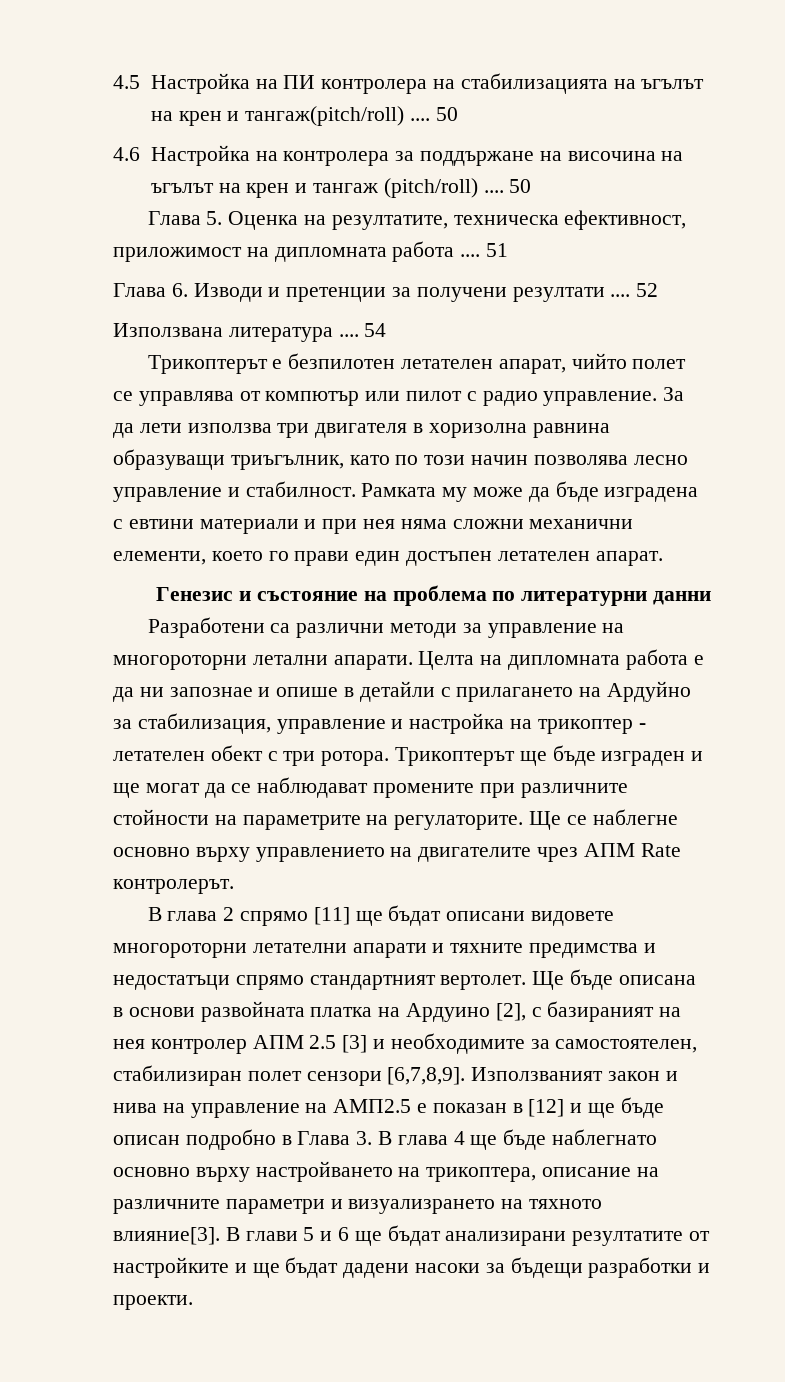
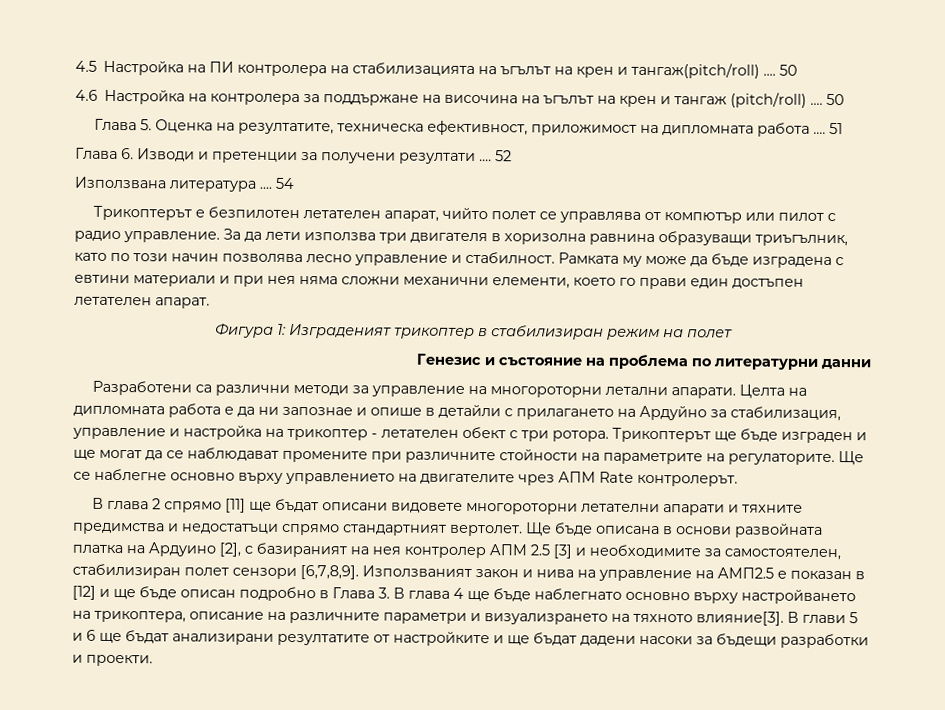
(663, 558) none -> [214,323,733,341] // Фигура 1: Изграденият трикоптер в стабилизиран режим на полет

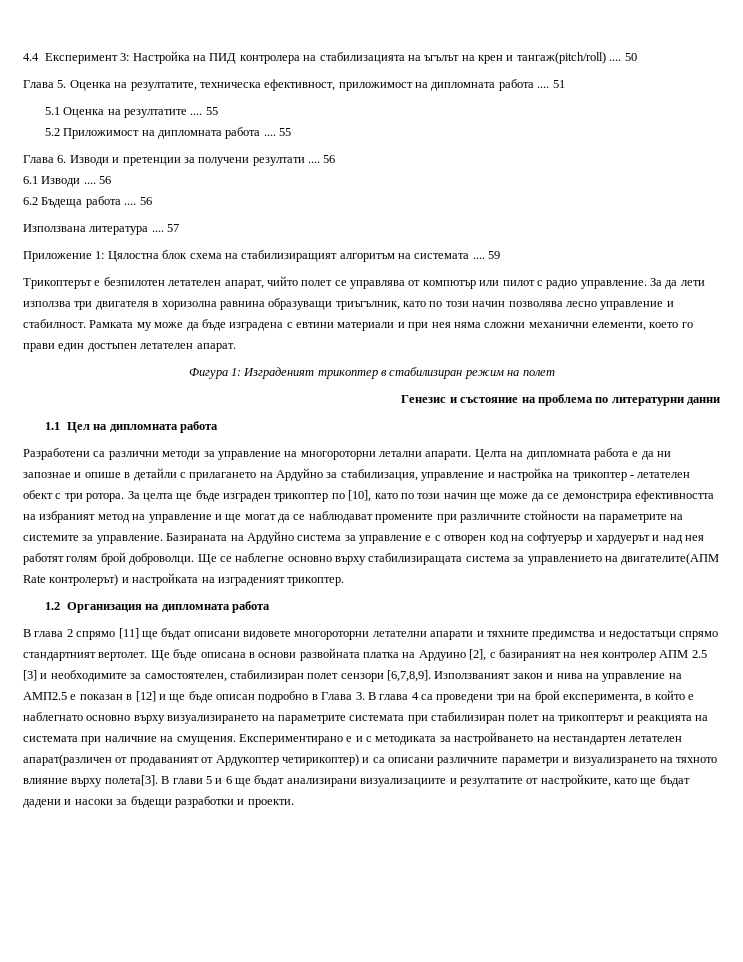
[75,60,235,76] 4.5 Настройка на ПИ -> [23,51,237,64] 4.4 Експеримент 3: Настройка на ПИД
[75,89,846,108] // 4.6 Настройка на контролера за поддържане на височина на ъгълът на крен и тангаж (pitch/roll) .... 50 -> (637, 57) none
(844, 128) none -> [44,107,218,118] [44,127,292,139] // 5.1 Оценка на резултатите .... 55 // 5.2 Приложимост на дипломната работа .... 55
[495,150,512,162] [74,176,294,192] 52 // Използвана литература .... 54 -> [323,155,336,163] [23,176,112,187] [23,196,152,208] [23,224,180,235] [23,250,501,262] 56 // 6.1 Изводи .... 56 // 6.2 Бъдеща работа .... 56 // Използвана литература .... 57 // Приложение 1: Цялостна блок схема на стабилизиращият алгоритъм на системата .... 59
(871, 364) none -> [44,421,218,433] // 1.1 Цел на дипломната работа
[612,427,711,443] Трикоптерът -> [127,491,173,502] За целта
(853, 437) none -> [274,490,714,502] [23,511,212,523] трикоптер по [10], като по този начин ще може да се демонстрира ефективността на избраният метод на управление
[728,453,835,466] регулаторите. -> [23,531,705,544] [23,552,195,565] системите за управление. Базираната на Ардуйно система за управление е с отворен код на софтуерър и хардуерът и над нея работят голям брой доброволци.
[285,471,738,487] управлението на двигателите чрез АПМ Rate контролерът. -> [368,553,720,565] [23,573,345,586] [44,601,270,613] стабилизиращата система за управлението на двигателите(АПМ Rate контролерът) и настройката на изграденият трикоптер. // 1.2 Организация на дипломната работа
[467,588,856,605] [72,610,286,623] ще бъде наблегнато основно върху настройването на трикоптера, описание на -> [421,690,694,703] [23,712,709,724] [23,732,683,745] [23,754,434,766] са проведени три на брой експеримента, в който е наблегнато основно върху визуализирането на параметрите системата при стабилизиран полет на трикоптерът и реакцията на системата при наличние на смущения. Експериментирано е и с методиката за настройването на нестандартен летателен апарат(различен от продаваният от Ардукоптер четирикоптер) и са описани
[696,611,784,626] влияние[3]. -> [23,775,158,787] влияние върху полета[3].
[277,631,504,647] резултатите от настройките и -> [360,774,637,787] визуализациите и резултатите от настройките, като
(636, 640) none -> [64,799,72,805] и

